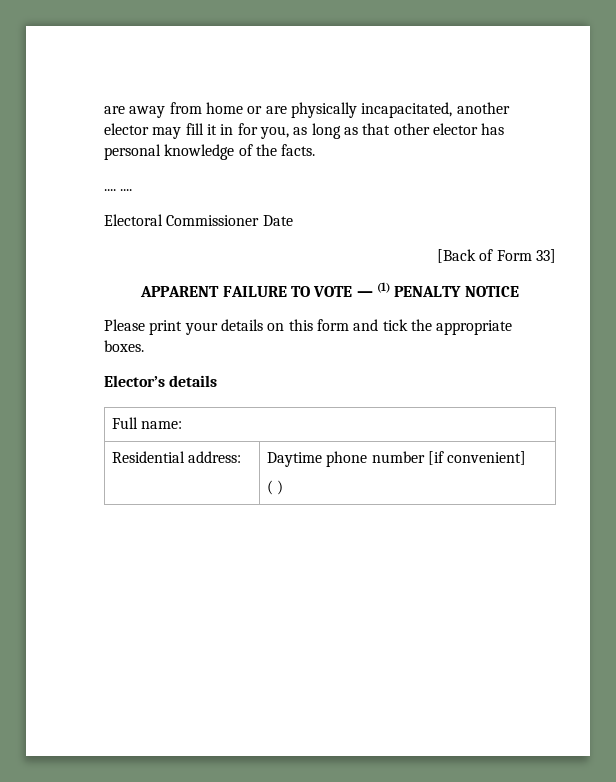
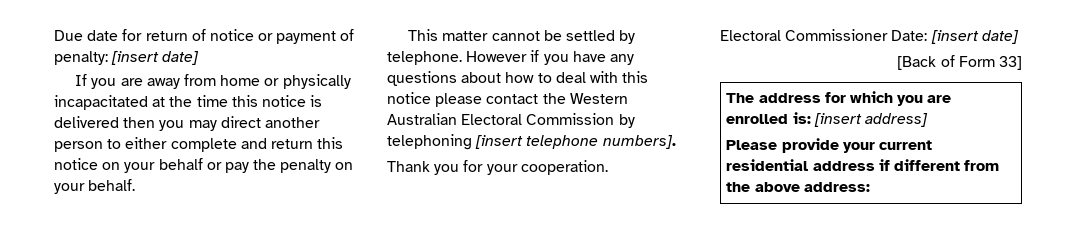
(104, 110) none -> [54,29,355,44] [54,51,200,65] [75,74,117,89] Due date for return of notice or payment of penalty: [insert date] // If you
[265,102,510,118] [104,123,505,139] [104,144,316,160] [104,189,133,191] are physically incapacitated, another elector may fill it in for you, as long as that other elector has personal knowledge of the facts. // .... .... -> [282,74,351,89] [54,95,323,110] [54,116,320,131] [54,137,344,152] [54,158,354,173] [54,179,136,194] [408,29,636,44] [387,50,634,65] [387,71,649,86] [387,92,628,107] [387,113,635,128] [387,134,676,150] [387,160,608,175] physically incapacitated at the time this notice is delivered then you may direct another person to either complete and return this notice on your behalf or pay the penalty on your behalf. // This matter cannot be settled by telephone. However if you have any questions about how to deal with this notice please contact the Western Australian Electoral Commission by telephoning [insert telephone numbers]. // Thank you for your cooperation.
[262,215,293,226] Date -> [891,30,1019,44] Date: [insert date]
[140,282,519,297] [104,319,513,335] [104,340,144,352] [104,375,218,387] [112,417,183,429] [112,451,242,463] [267,451,527,467] [267,480,284,495] // APPARENT FAILURE TO VOTE — (1) PENALTY NOTICE // Please print your details on this form and tick the appropriate boxes. // Elector’s details // Full name: // Residential address: | Daytime phone number [if convenient] // ( ) -> [726,91,952,106] [726,112,928,127] [726,138,932,153] [726,159,1000,171] [726,182,870,192] // The address for which you are enrolled is: [insert address] // Please provide your current residential address if different from the above address:

